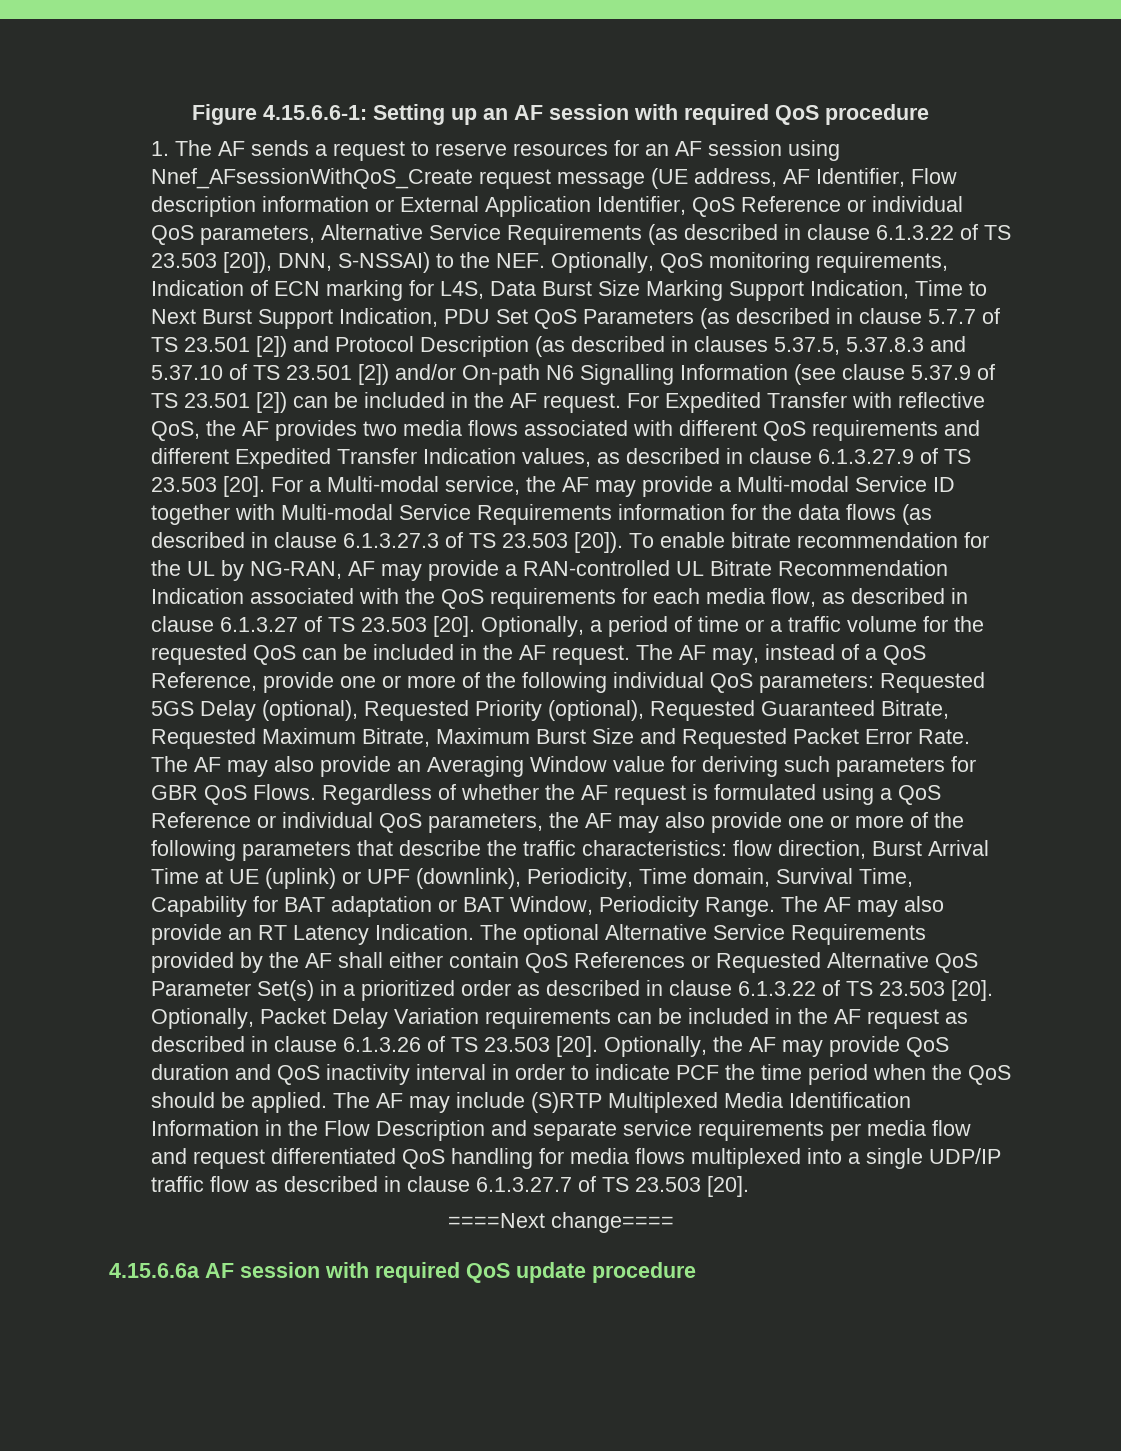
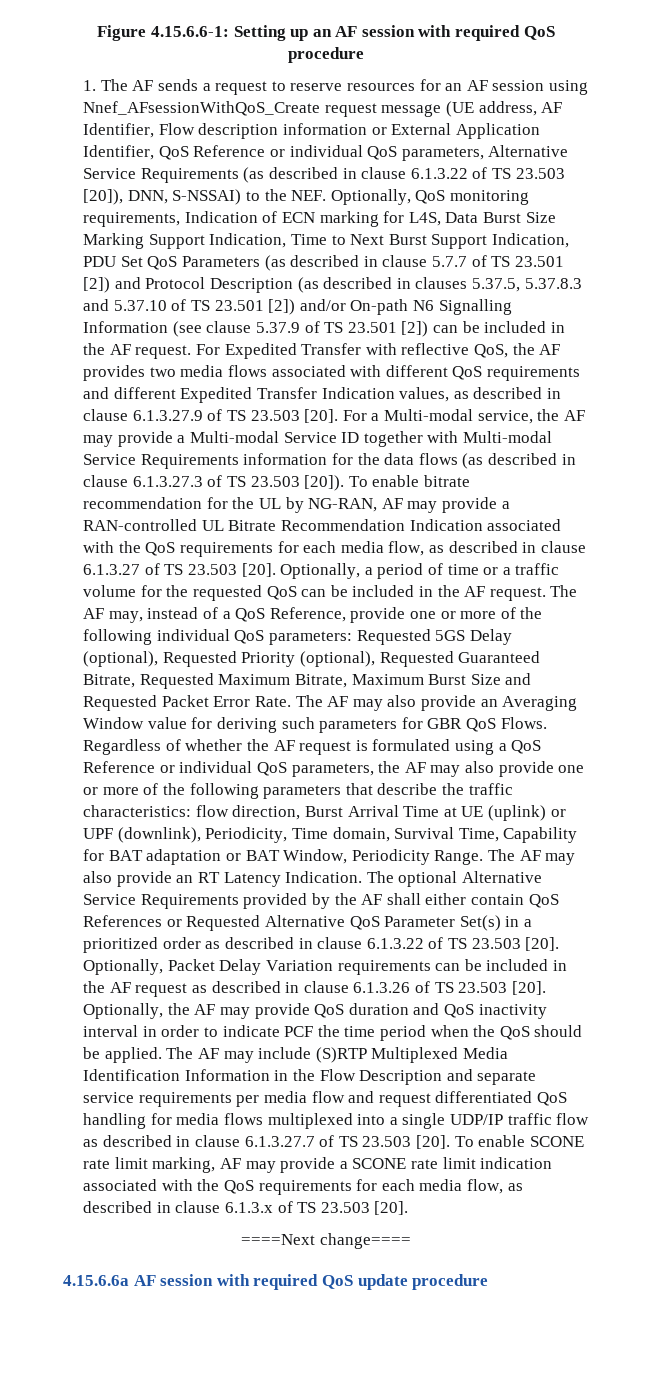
(750, 1186) none -> [454,1135,584,1147] [83,1157,553,1173] [83,1179,523,1195] [83,1201,409,1215] To enable SCONE rate limit marking, AF may provide a SCONE rate limit indication associated with the QoS requirements for each media flow, as described in clause 6.1.3.x of TS 23.503 [20].

